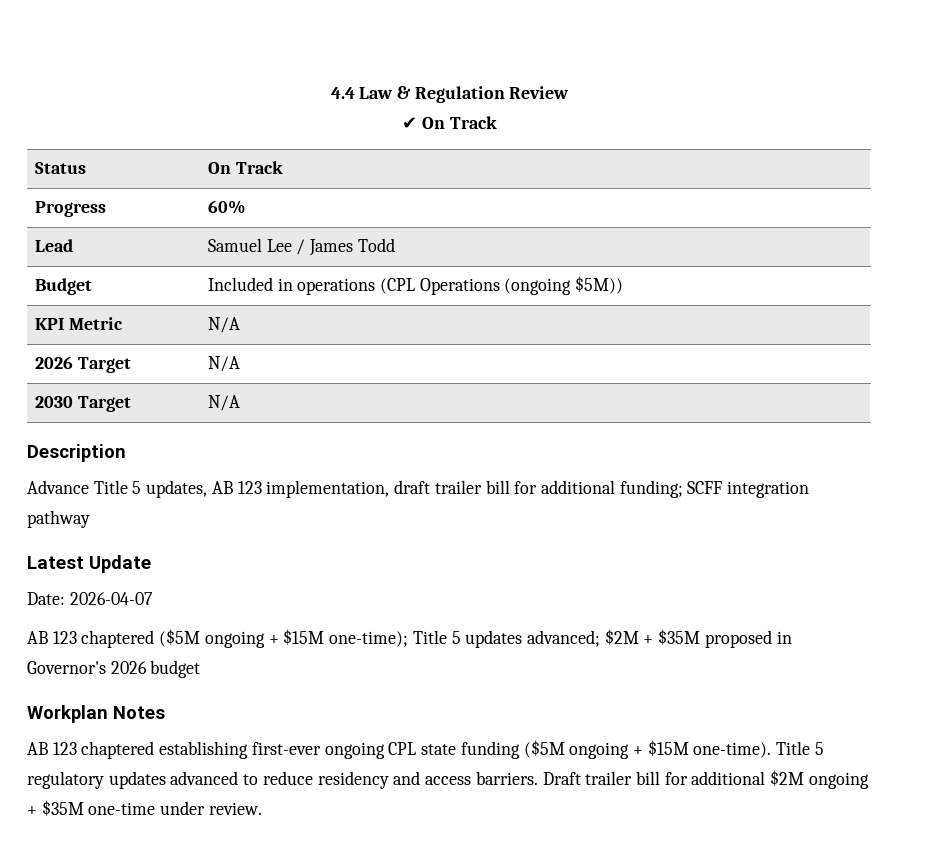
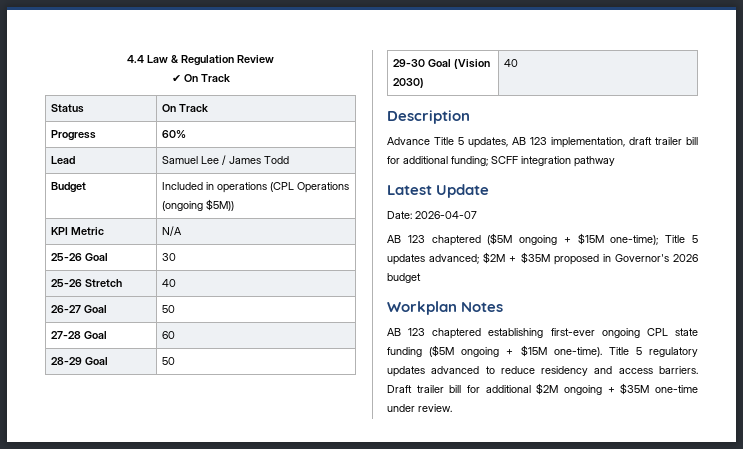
[34,356,131,373] [207,356,240,372] [34,396,131,412] [207,395,240,411] 2026 Target | N/A // 2030 Target | N/A -> [50,253,108,261] [161,253,176,261] [50,279,122,287] [161,279,176,287] [50,305,107,313] [161,305,175,313] [50,331,107,339] [161,331,175,339] [50,357,108,365] [161,357,175,365] [392,59,490,69] [392,78,424,88] [503,59,518,67] 25-26 Goal | 30 // 25-26 Stretch | 40 // 26-27 Goal | 50 // 27-28 Goal | 60 // 28-29 Goal | 50 // 29-30 Goal (Vision 2030) | 40

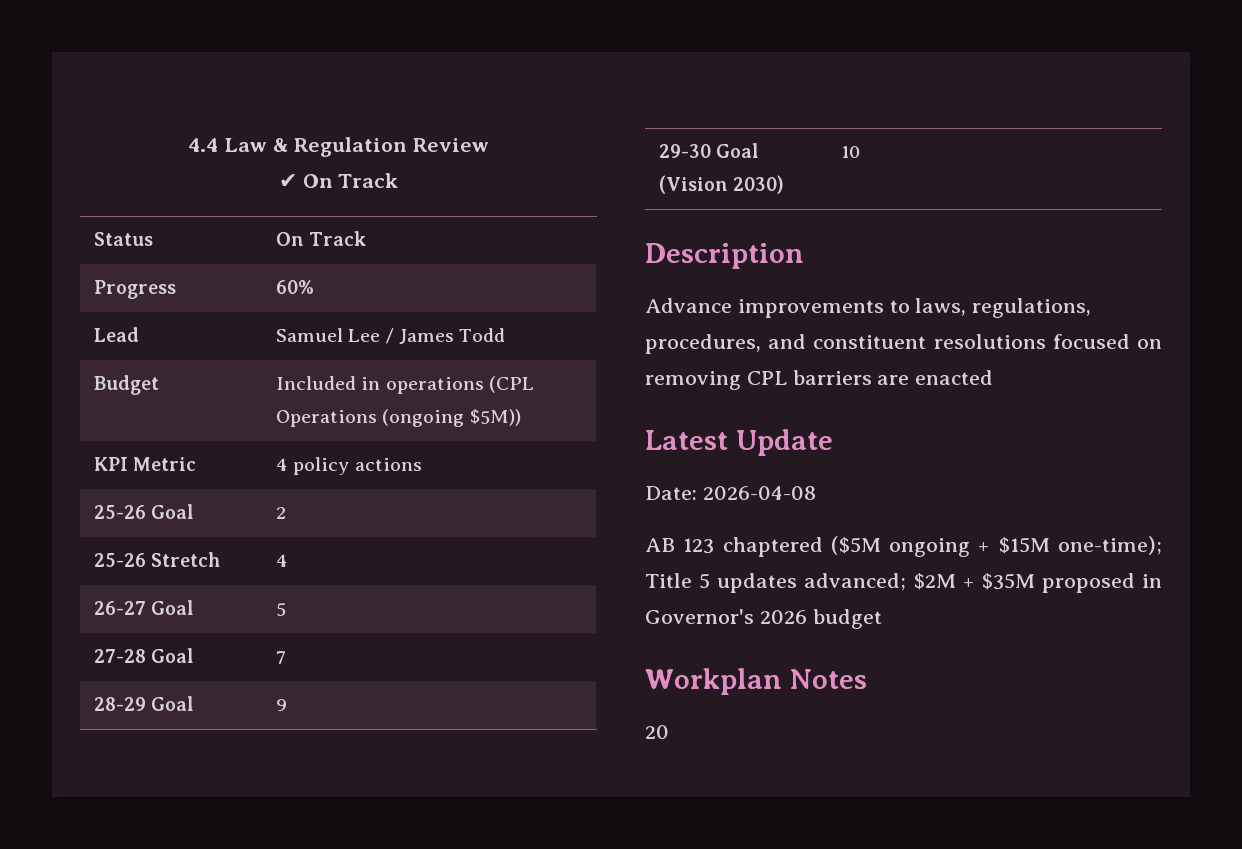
[161,226,182,236] N/A -> [276,457,422,475] 4 policy actions
[161,253,176,261] 30 -> [276,507,287,519] 2
[161,279,176,287] 40 -> [276,554,289,567] 4
[161,305,175,313] 50 -> [276,603,287,616] 5
[161,331,175,339] 60 -> [276,651,287,664] 7
[161,357,175,365] 50 -> [276,699,288,711] 9
[503,59,518,67] 40 -> [841,146,861,158] 10
[434,137,698,148] [387,156,615,167] Title 5 updates, AB 123 implementation, draft trailer bill for additional funding; SCFF integration pathway -> [737,298,1092,318] [645,334,1162,354] [645,370,994,390] improvements to laws, regulations, procedures, and constituent resolutions focused on removing CPL barriers are enacted
[415,211,477,219] 2026-04-07 -> [702,486,816,500] 2026-04-08
[387,328,698,339] [387,345,698,357] [387,366,698,377] [387,383,698,395] [387,404,452,412] AB 123 chaptered establishing first-ever ongoing CPL state funding ($5M ongoing + $15M one-time). Title 5 regulatory updates advanced to reduce residency and access barriers. Draft trailer bill for additional $2M ongoing + $35M one-time under review. -> [645,725,669,739] 20

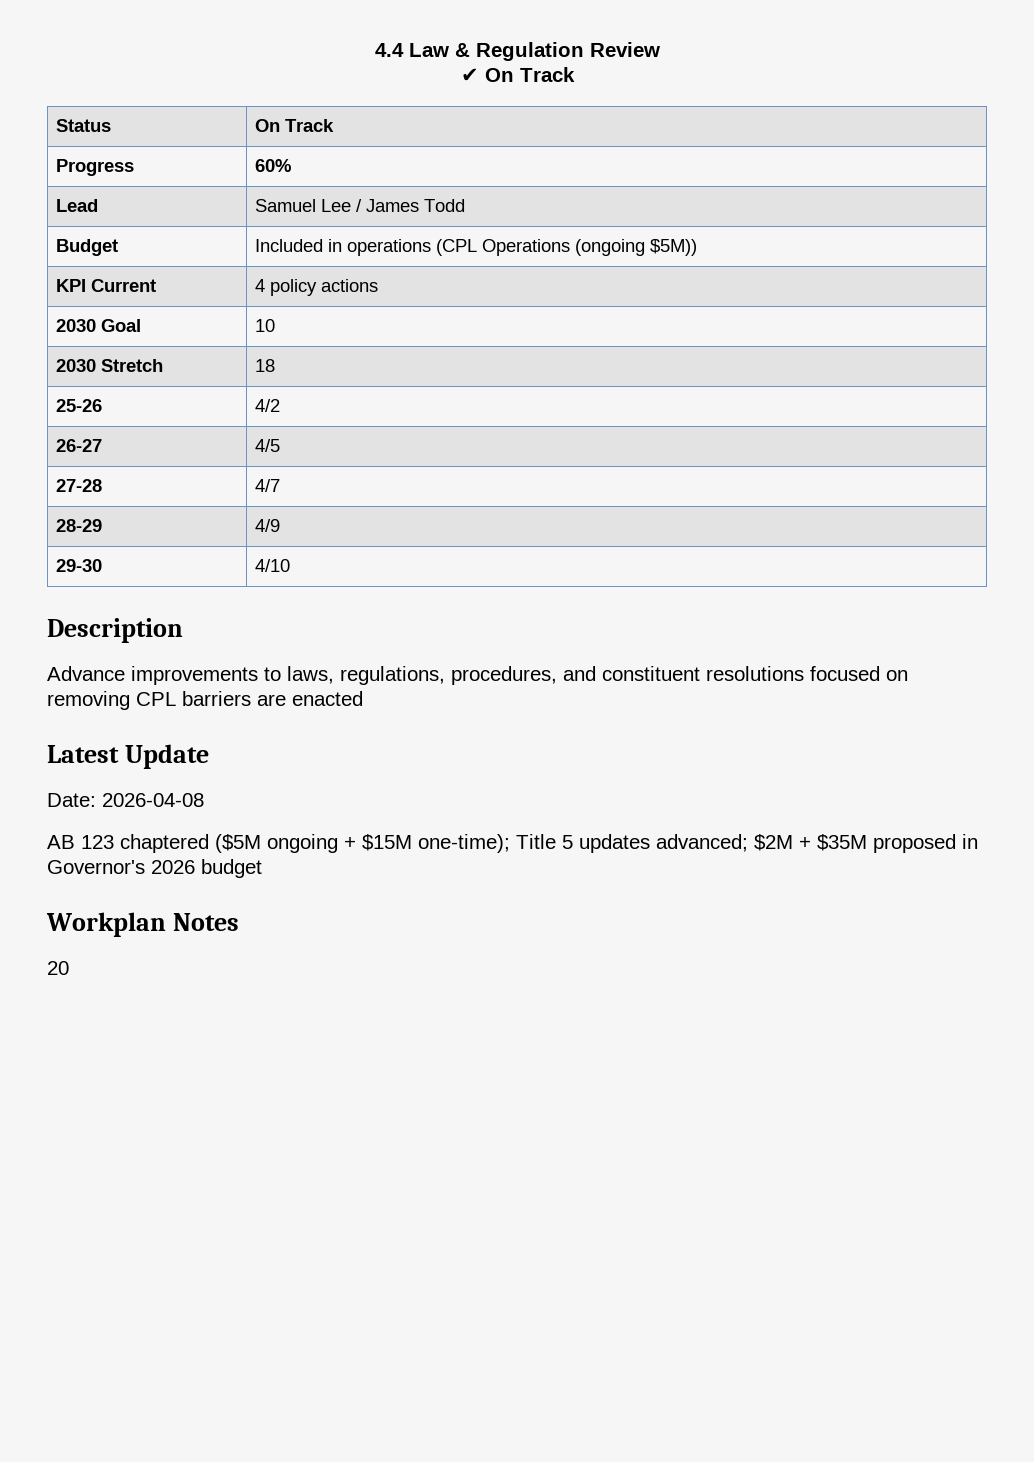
[133,457,197,471] Metric -> [90,279,156,292] Current
[94,504,195,519] [276,507,287,519] [94,552,221,567] [276,554,289,567] 25-26 Goal | 2 // 25-26 Stretch | 4 -> [55,319,141,332] [254,319,275,332] [55,359,163,372] [254,359,275,372] [55,399,102,412] [254,399,280,412] 2030 Goal | 10 // 2030 Stretch | 18 // 25-26 | 4/2
[151,600,195,615] [276,603,287,616] Goal | 5 -> [254,439,280,452] | 4/5
[151,648,195,663] [276,651,287,664] Goal | 7 -> [254,479,280,492] | 4/7
[151,696,195,711] [276,699,288,711] Goal | 9 -> [254,519,280,532] | 4/9
[716,143,760,158] [659,175,785,194] [841,146,861,158] Goal (Vision 2030) | 10 -> [254,559,290,572] | 4/10

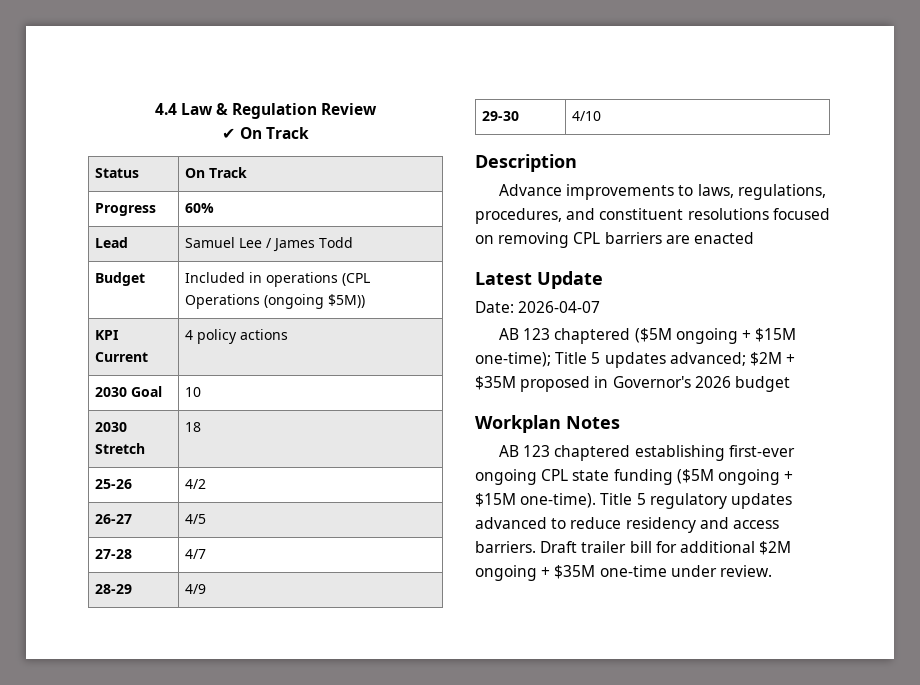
[102,793,204,807] 2026-04-08 -> [518,301,601,313] 2026-04-07
[47,961,69,975] 20 -> [499,445,795,461] [475,469,794,485] [475,493,792,509] [475,517,779,533] [475,541,792,555] [475,565,772,581] AB 123 chaptered establishing first-ever ongoing CPL state funding ($5M ongoing + $15M one-time). Title 5 regulatory updates advanced to reduce residency and access barriers. Draft trailer bill for additional $2M ongoing + $35M one-time under review.

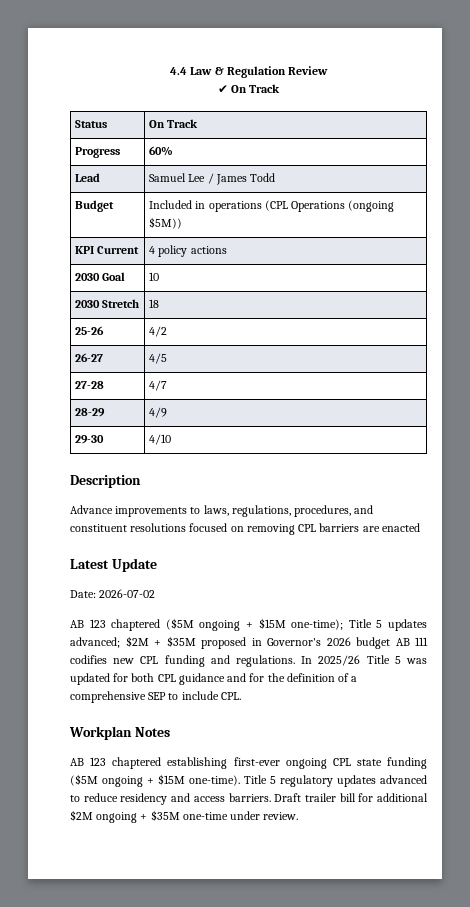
[518,301,601,313] 2026-04-07 -> [99,589,156,598] 2026-07-02
(790, 384) none -> [395,637,428,646] [70,655,427,667] [70,673,358,685] [70,691,241,703] AB 111 codifies new CPL funding and regulations. In 2025/26 Title 5 was updated for both CPL guidance and for the definition of a comprehensive SEP to include CPL.

